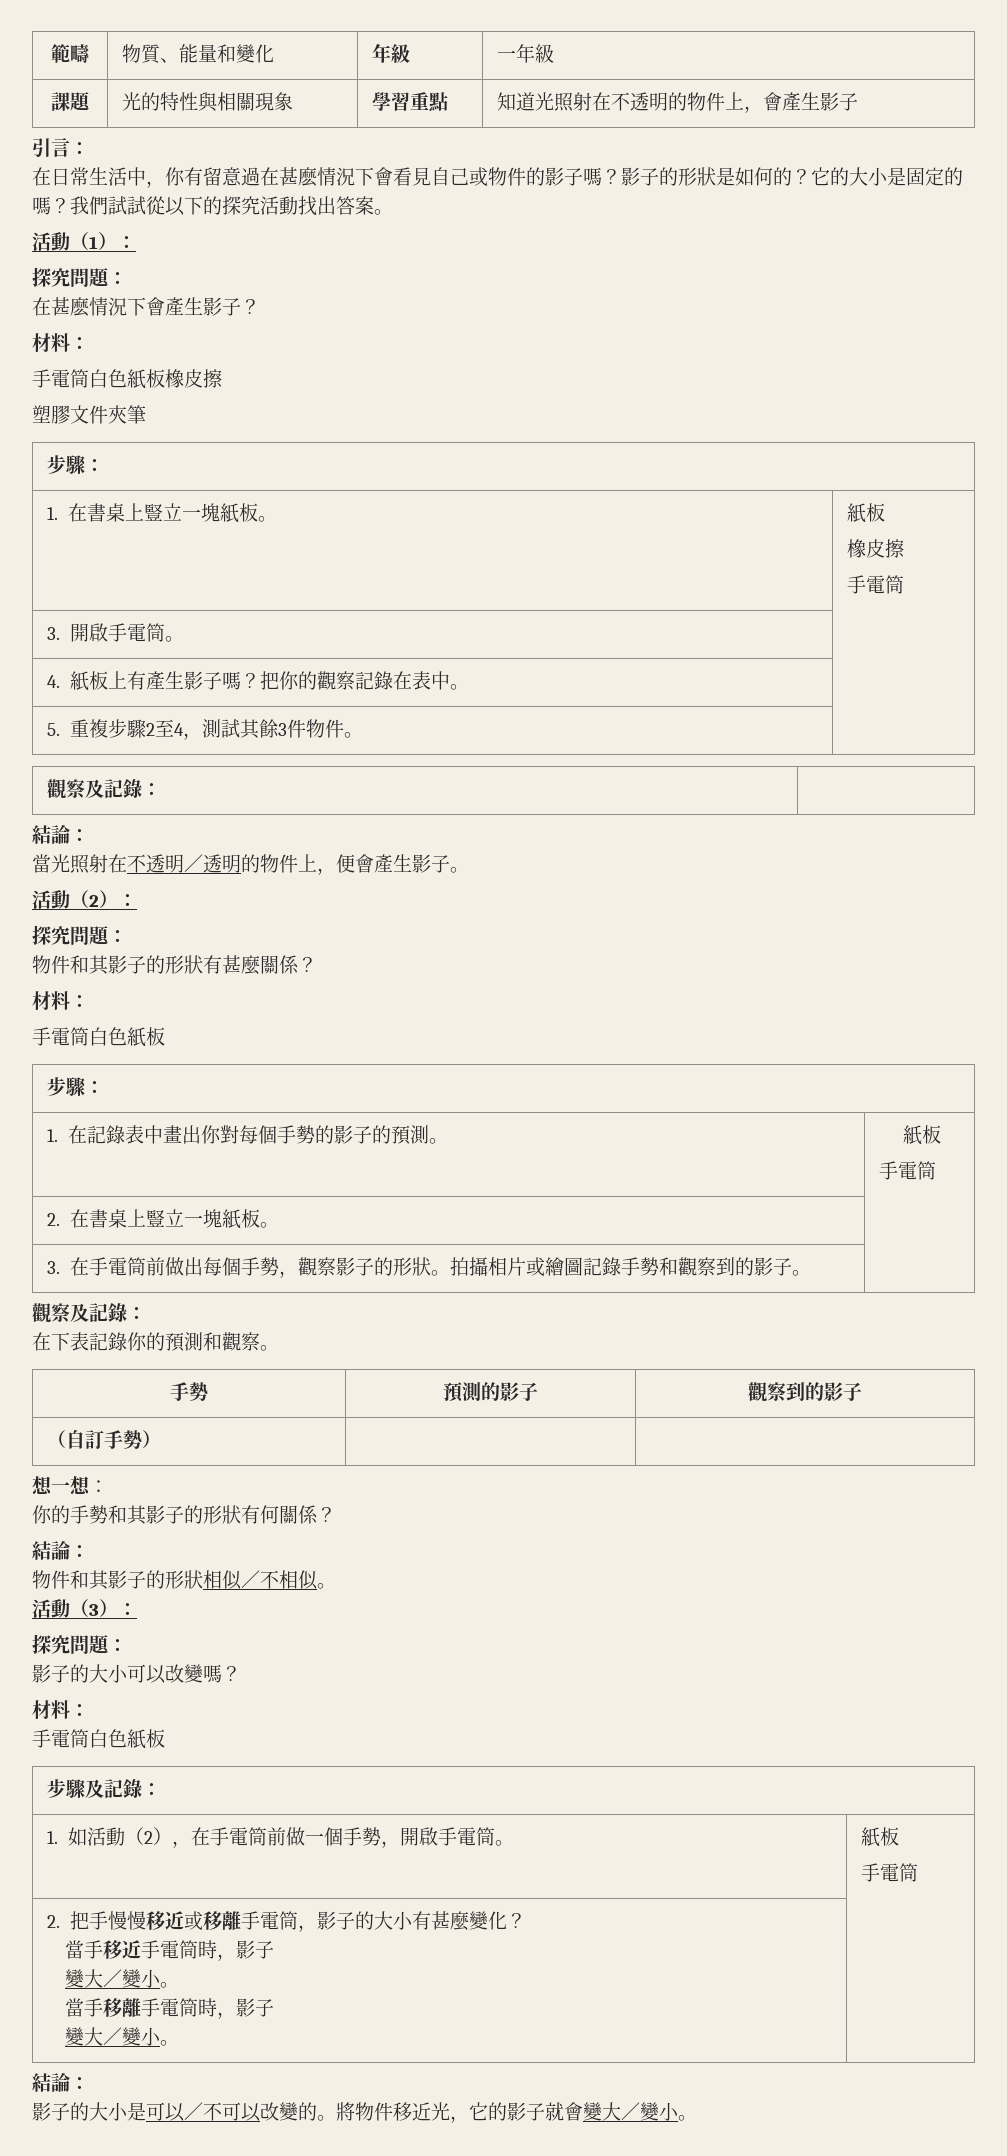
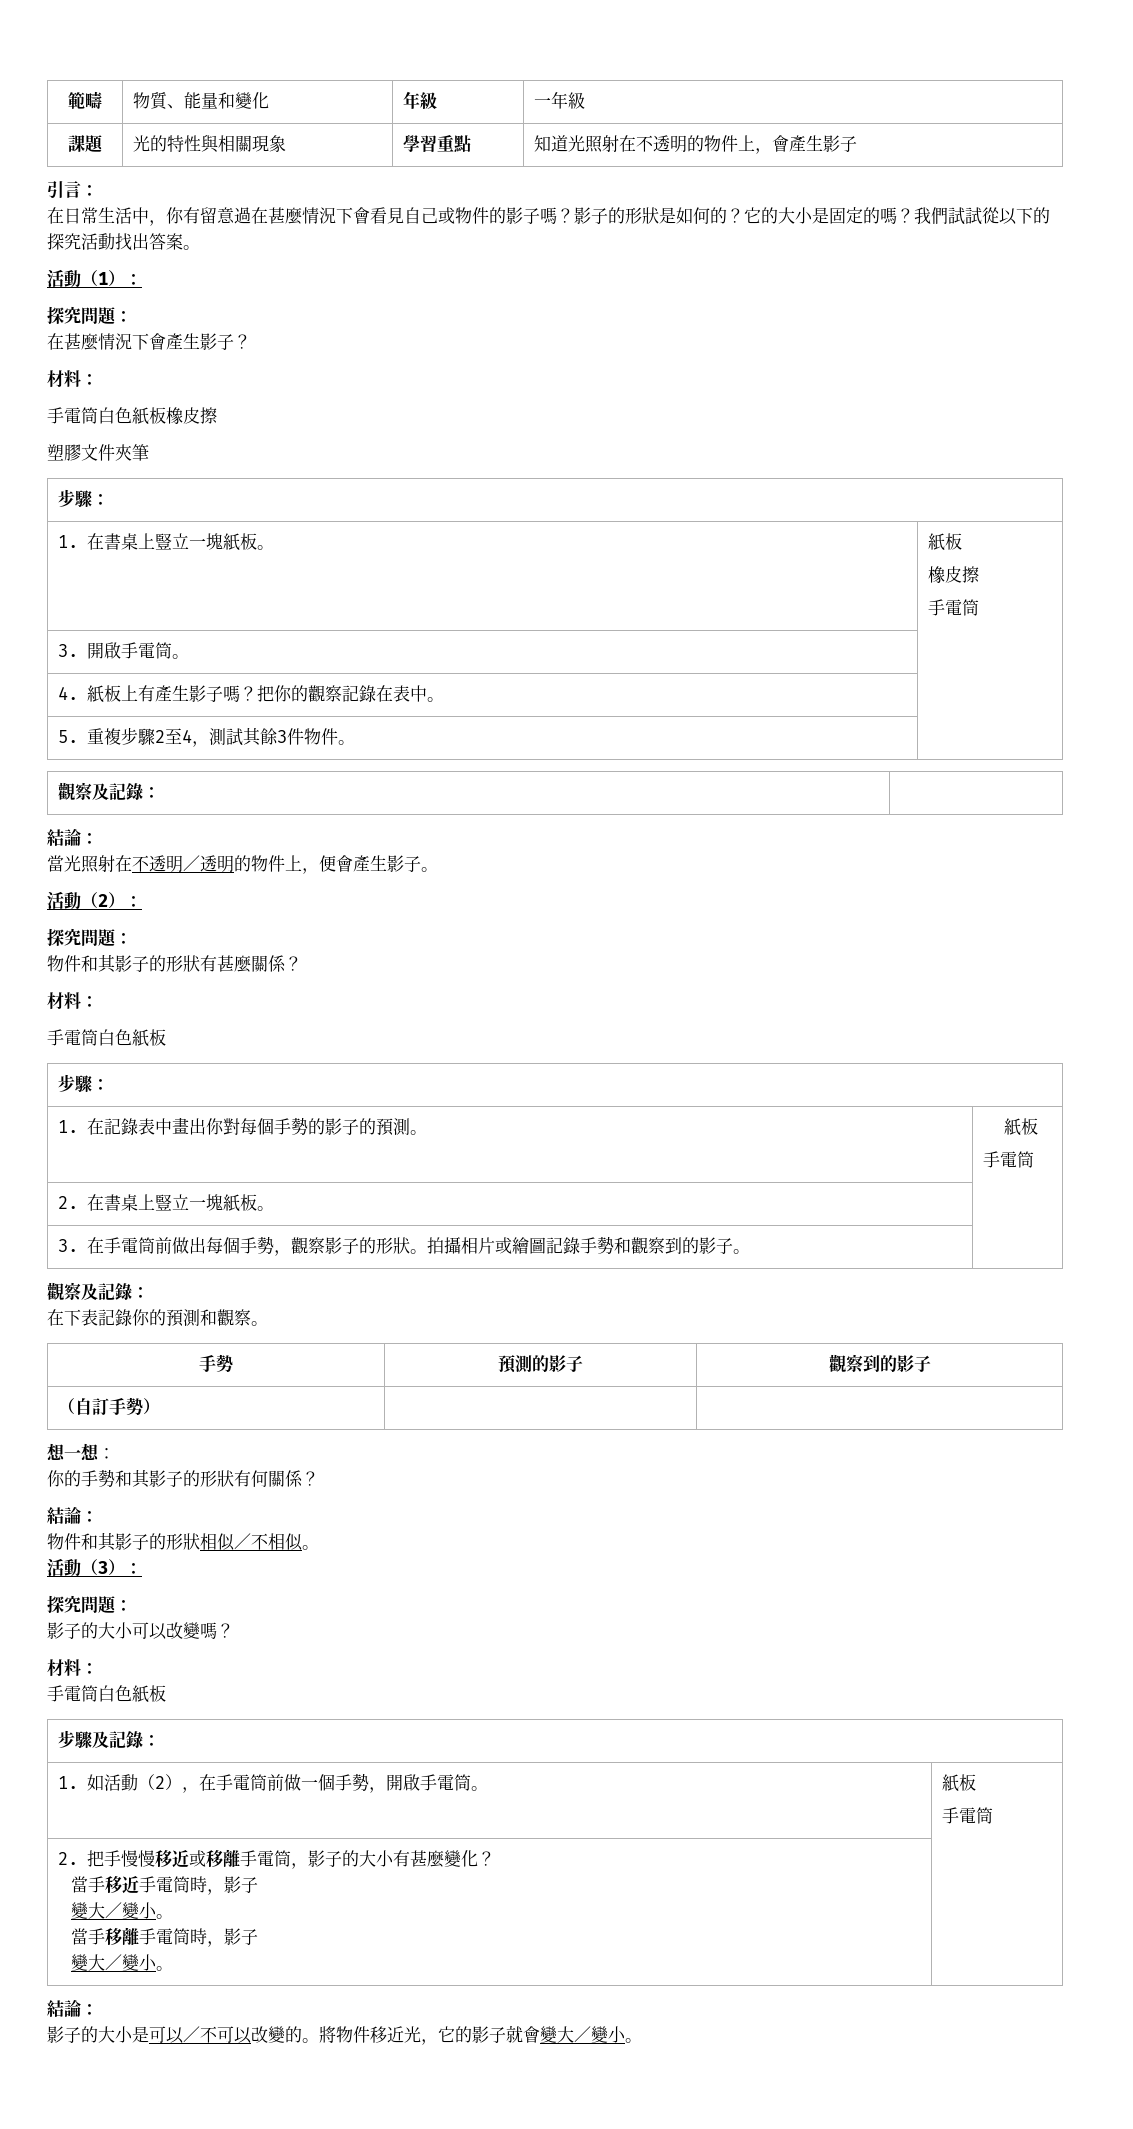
[298,167,317,187] 麽 -> [285,207,302,225] 麼
[70,297,89,317] 麽 -> [81,333,98,351] 麼

